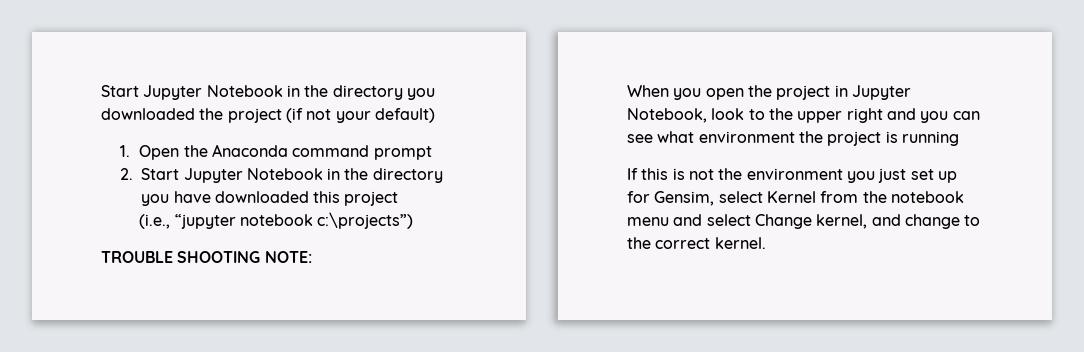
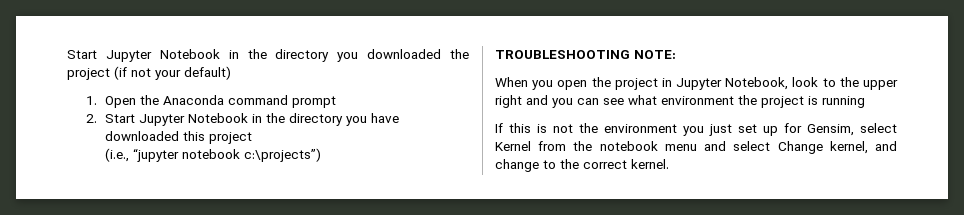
[101,251,261,263] TROUBLE SHOOTING -> [495,50,630,59] TROUBLESHOOTING

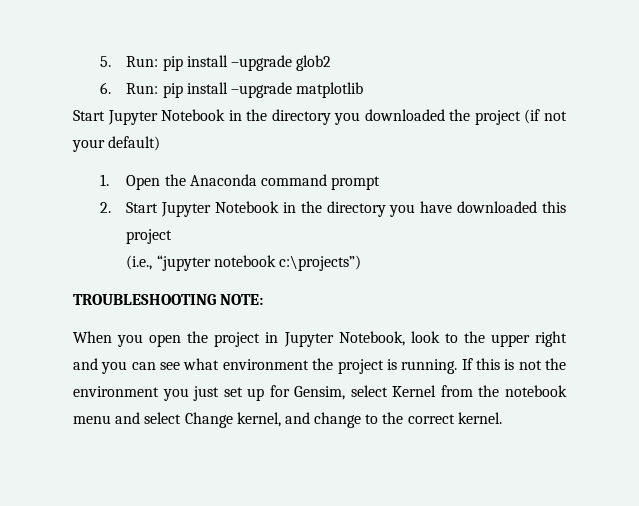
(67, 54) none -> [99,55,332,71] [99,82,364,98] 5. Run: pip install –upgrade glob2 // 6. Run: pip install –upgrade matplotlib //
[822,96,865,108] running // -> [401,359,458,374] running.

